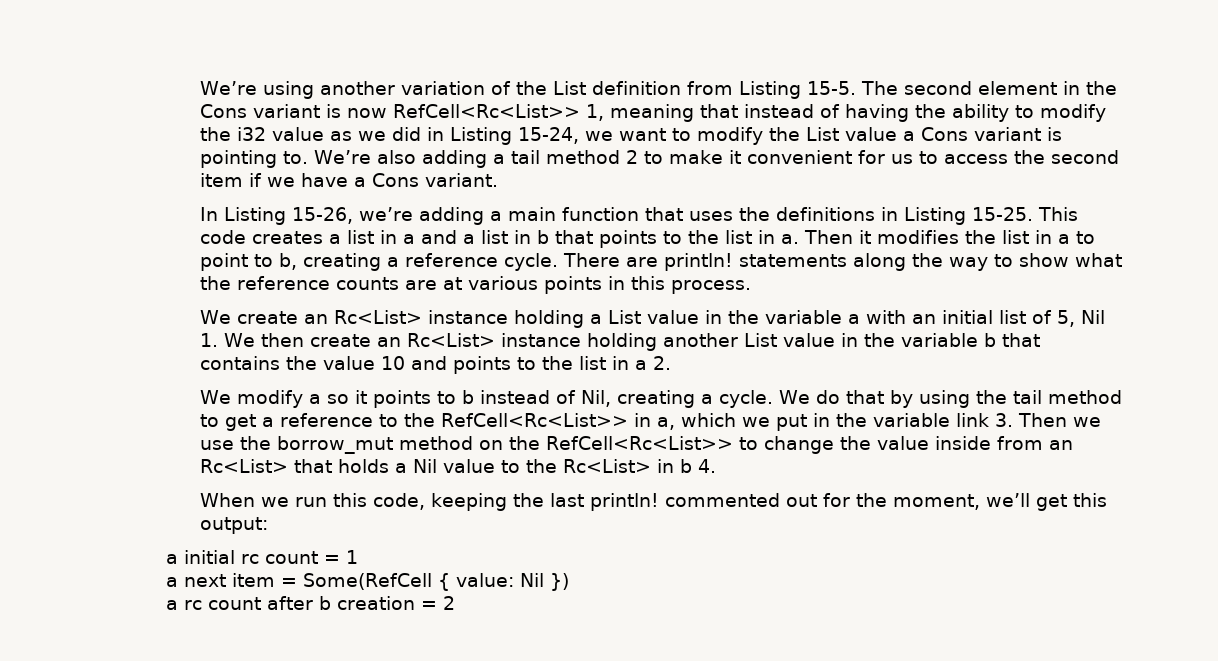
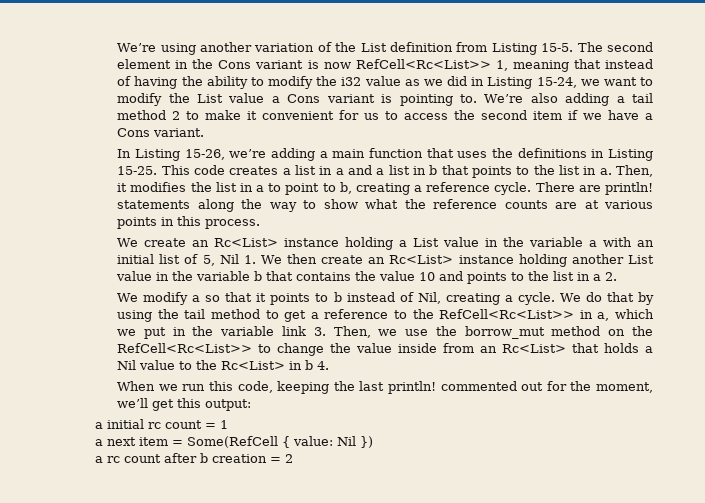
[804,230,854,244] Then -> [616,165,653,177] Then,
(350, 399) none -> [225,292,253,302] that
[1018,413,1068,427] Then -> [333,326,371,338] Then,

